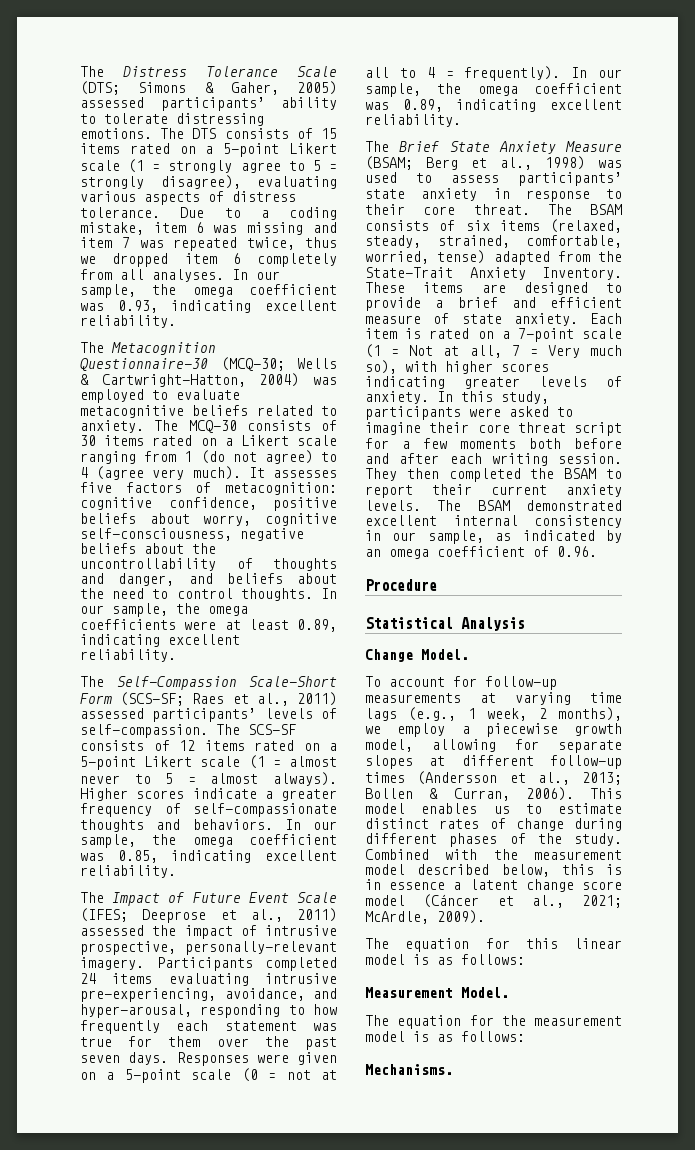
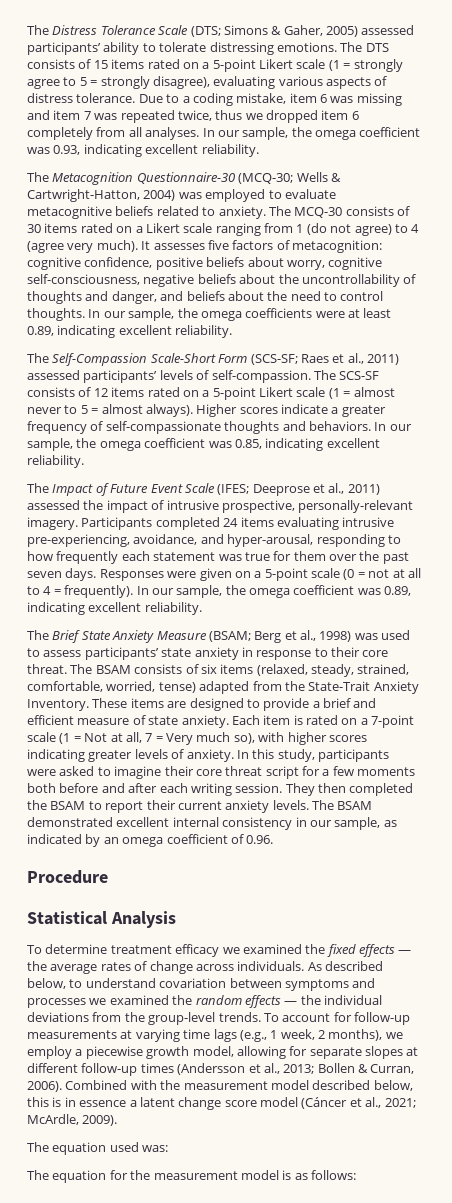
[365,649,469,662] Change Model. // -> [27,944,412,957] [27,961,383,974] [27,978,376,991] [27,995,382,1008] [27,1012,261,1025] To determine treatment efficacy we examined the fixed effects — the average rates of change across individuals. As described below, to understand covariation between symptoms and processes we examined the random effects — the individual deviations from the group-level trends.
[590,788,622,799] [365,803,622,814] [365,818,622,831] [365,833,622,847] This model enables us to estimate distinct rates of change during different phases of the study. -> (62, 1086) none
[485,938,622,949] [365,954,525,965] [365,987,509,998] for this linear model is as follows: // Measurement Model. -> [109,1142,169,1152] used was:
[365,1064,453,1075] // Mechanisms. -> (356, 1175) none

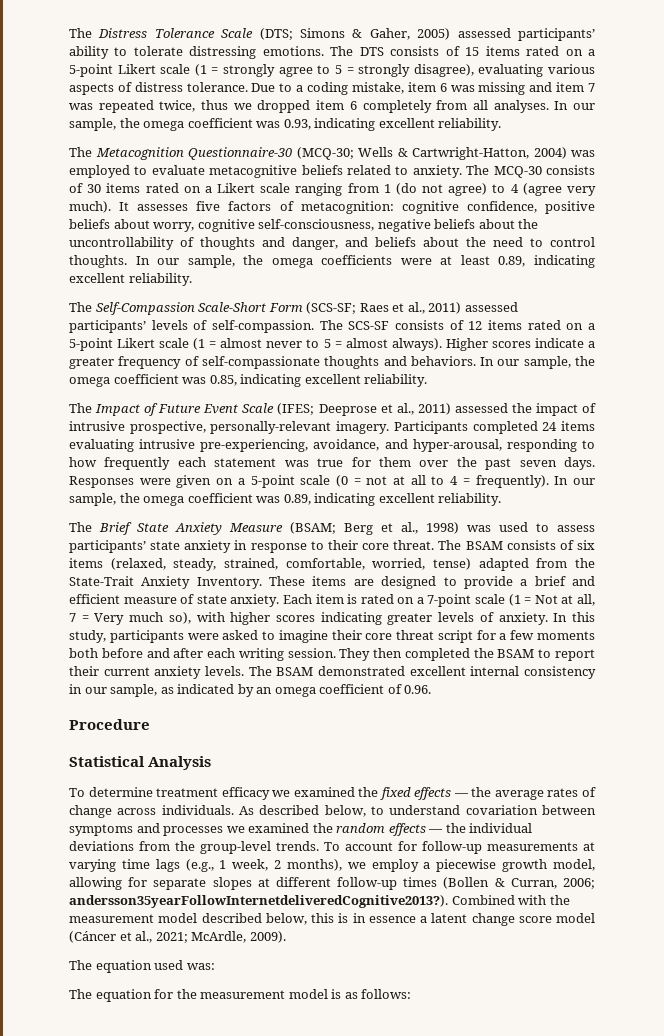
[177,1063,415,1075] [27,1081,62,1092] (Andersson et al., 2013; Bollen & Curran, 2006). -> [443,877,595,889] [69,895,448,908] (Bollen & Curran, 2006; andersson35yearFollowInternetdeliveredCognitive2013?).

